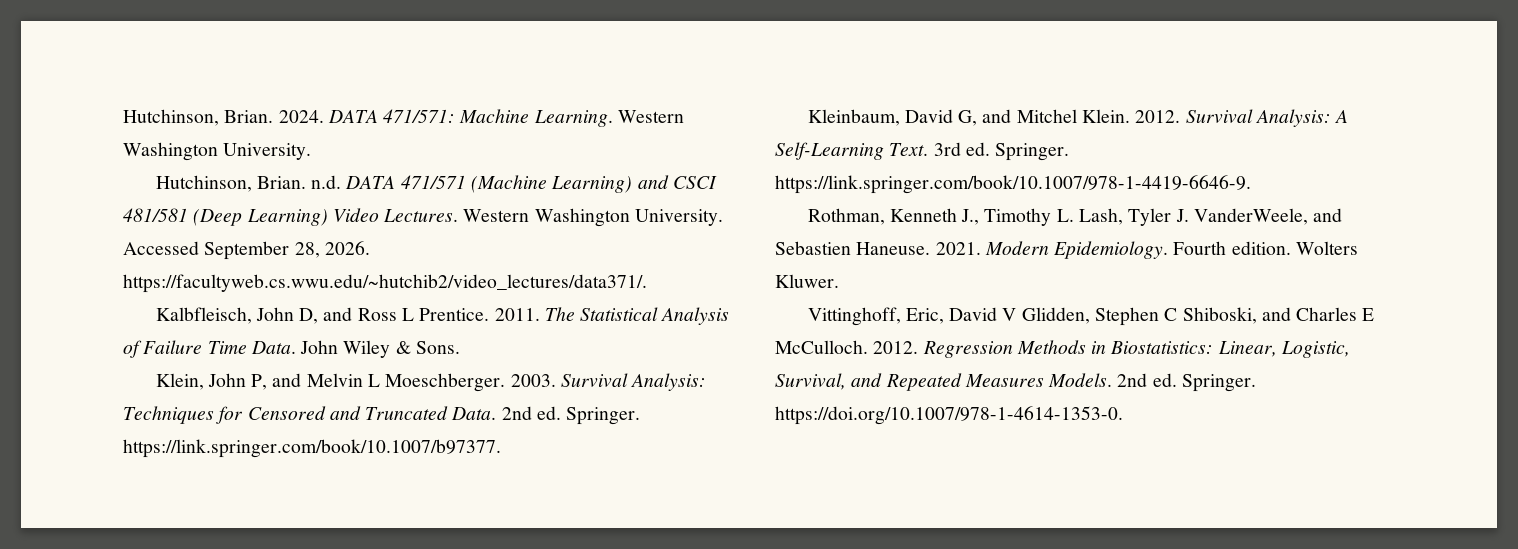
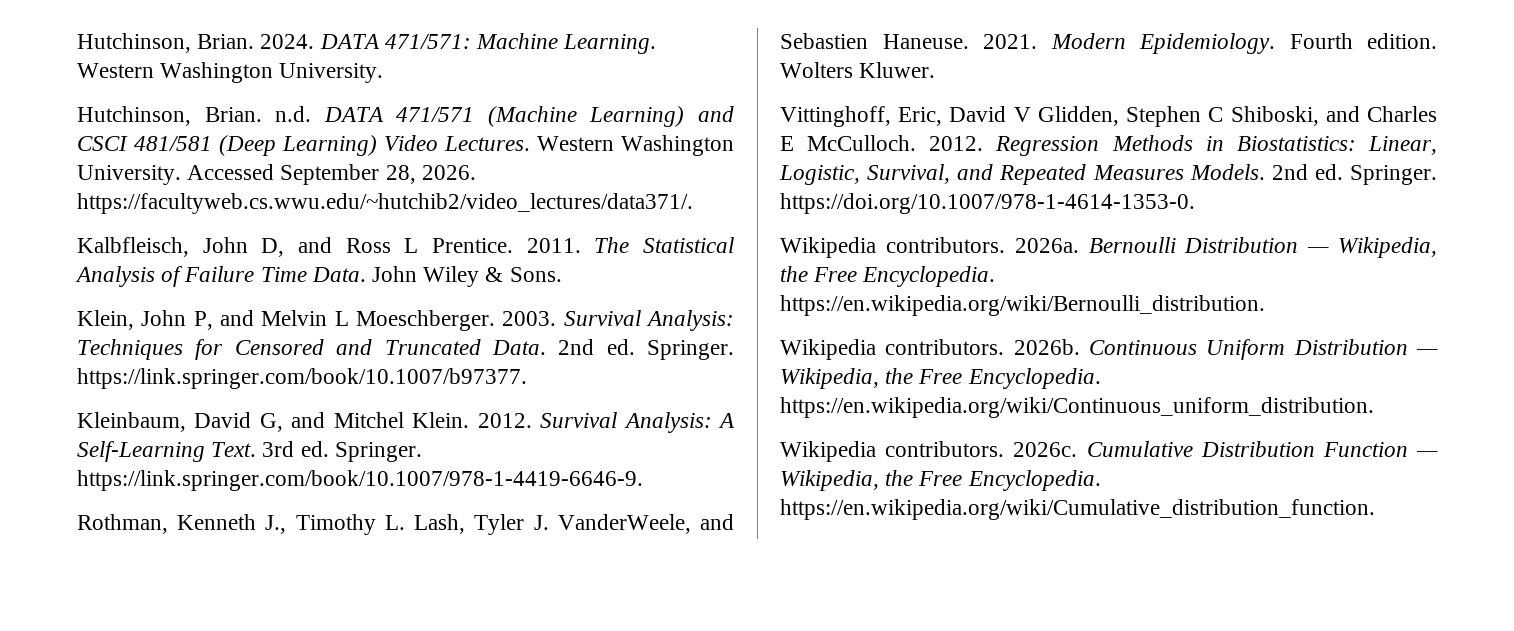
(1123, 415) none -> [780,237,1437,258] [780,266,996,287] [780,295,1265,316] [780,339,1438,360] [780,368,1101,389] [780,397,1374,418] [780,441,1438,462] [780,470,1101,491] [780,499,1375,520] // Wikipedia contributors. 2026a. Bernoulli Distribution — Wikipedia, the Free Encyclopedia. https://en.wikipedia.org/wiki/Bernoulli_distribution. // Wikipedia contributors. 2026b. Continuous Uniform Distribution — Wikipedia, the Free Encyclopedia. https://en.wikipedia.org/wiki/Continuous_uniform_distribution. // Wikipedia contributors. 2026c. Cumulative Distribution Function — Wikipedia, the Free Encyclopedia. https://en.wikipedia.org/wiki/Cumulative_distribution_function.

